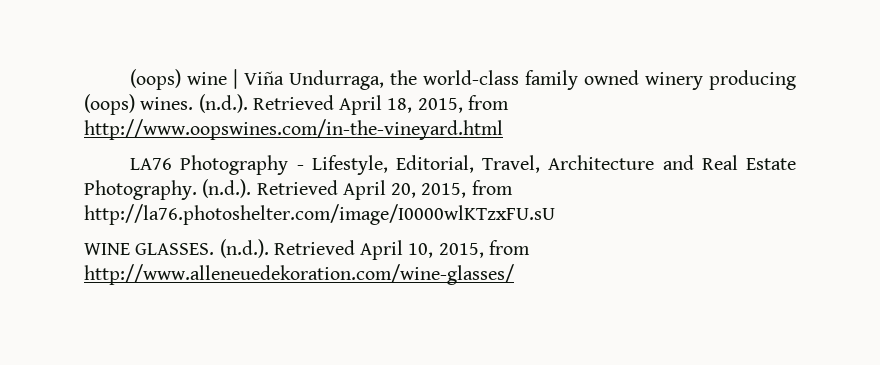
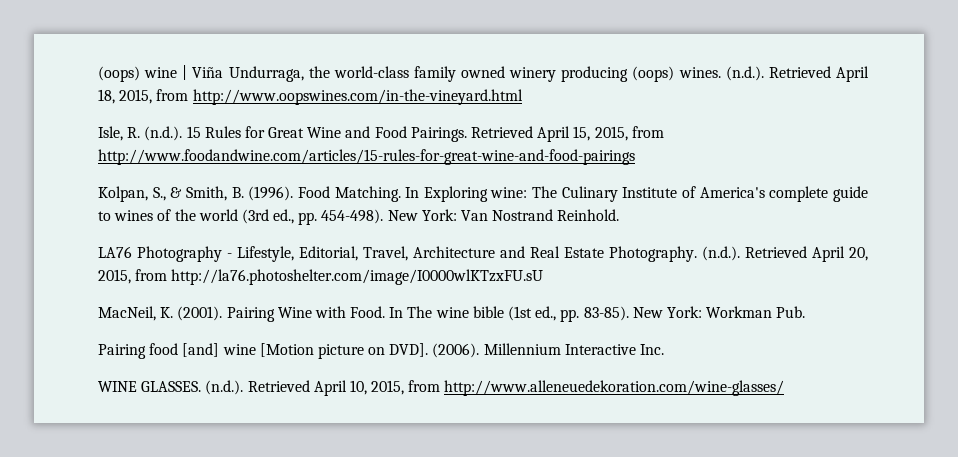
(503, 129) none -> [98,126,664,142] [98,149,635,165] [98,186,868,202] [98,209,620,225] // Isle, R. (n.d.). 15 Rules for Great Wine and Food Pairings. Retrieved April 15, 2015, from http://www.foodandwine.com/articles/15-rules-for-great-wine-and-food-pairings // Kolpan, S., & Smith, B. (1996). Food Matching. In Exploring wine: The Culinary Institute of America's complete guide to wines of the world (3rd ed., pp. 454-498). New York: Van Nostrand Reinhold.
(555, 214) none -> [98,306,806,322] [98,343,665,359] // MacNeil, K. (2001). Pairing Wine with Food. In The wine bible (1st ed., pp. 83-85). New York: Workman Pub. // Pairing food [and] wine [Motion picture on DVD]. (2006). Millennium Interactive Inc.

